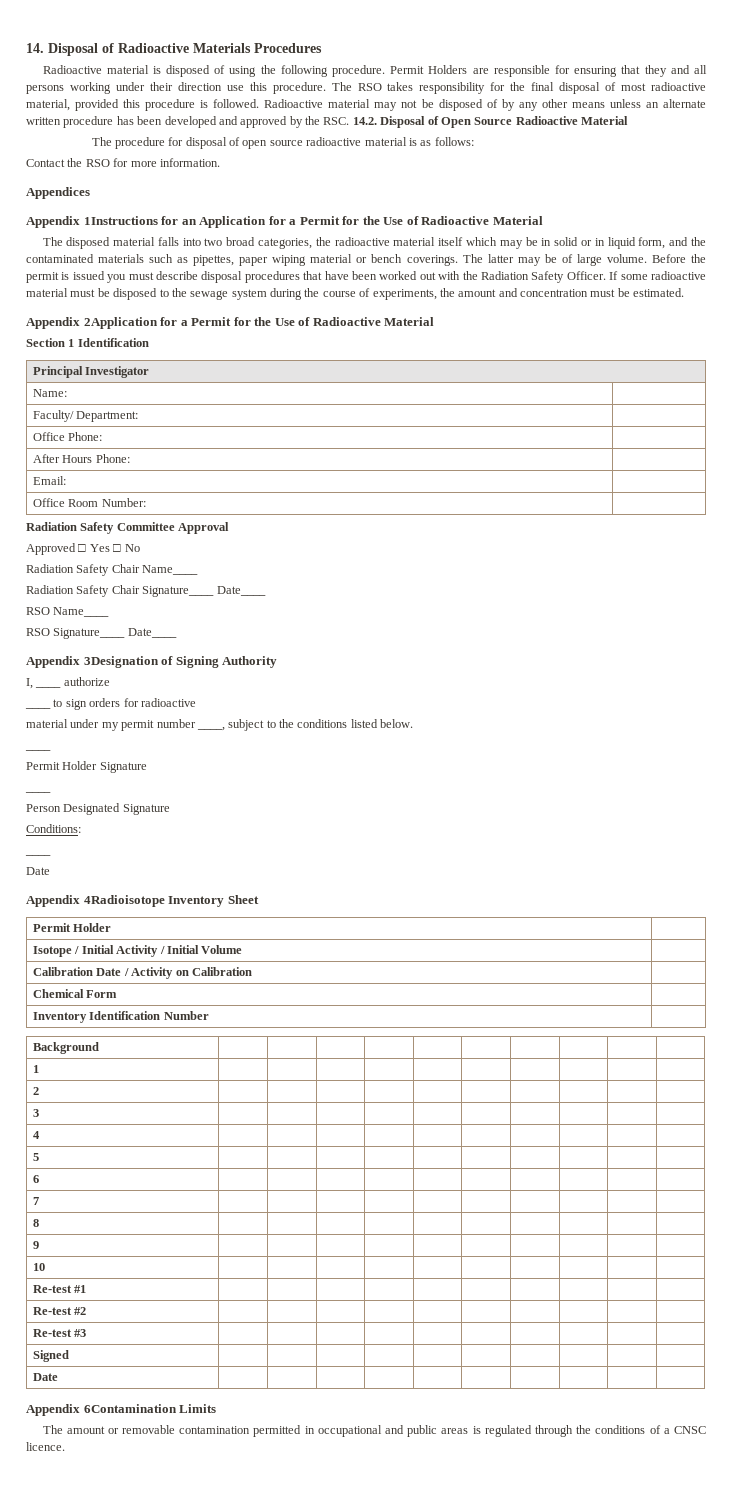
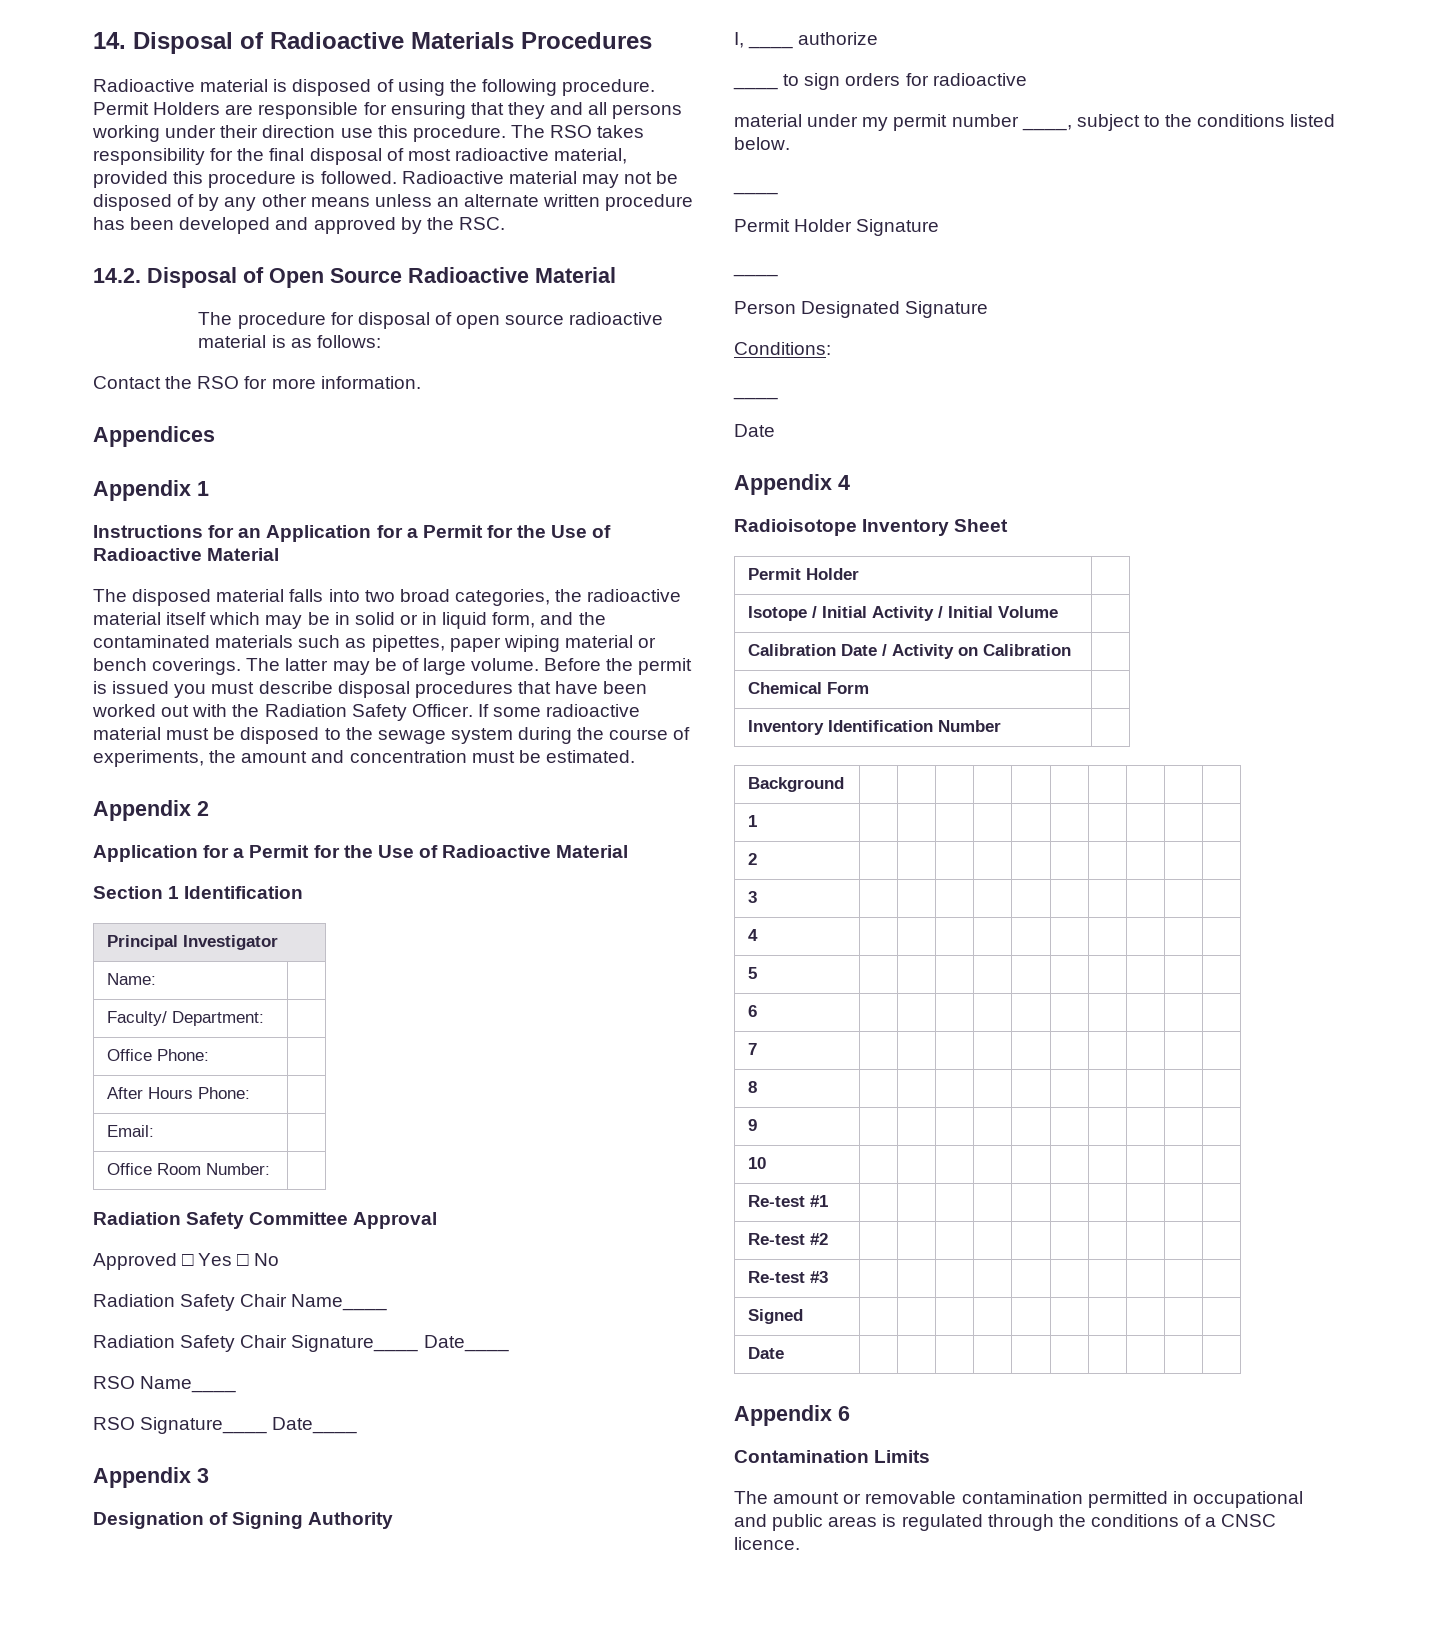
(350, 121) none -> (505, 223) //
[83,216,158,225] 1Instructions -> [197,481,209,496] [93,525,203,538] 1 // Instructions
[83,317,158,329] 2Application -> [197,801,209,816] [93,845,198,862] 2 // Application
[83,656,159,668] 3Designation -> [197,1468,209,1483] [93,1512,204,1529] 3 // Designation
[83,895,165,907] 4Radioisotope -> [838,475,850,490] [734,519,857,536] 4 // Radioisotope
[83,1404,177,1413] 6Contamination -> [838,1406,850,1421] [734,1450,869,1463] 6 // Contamination

